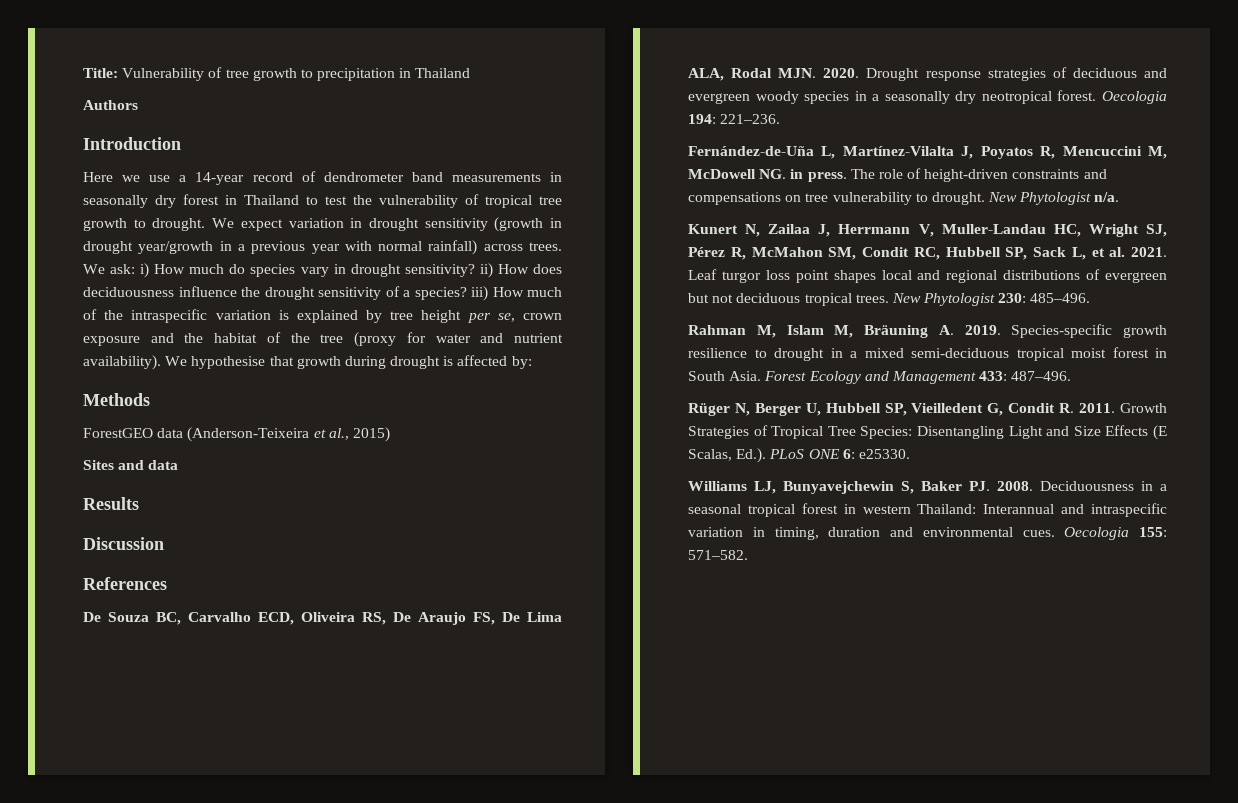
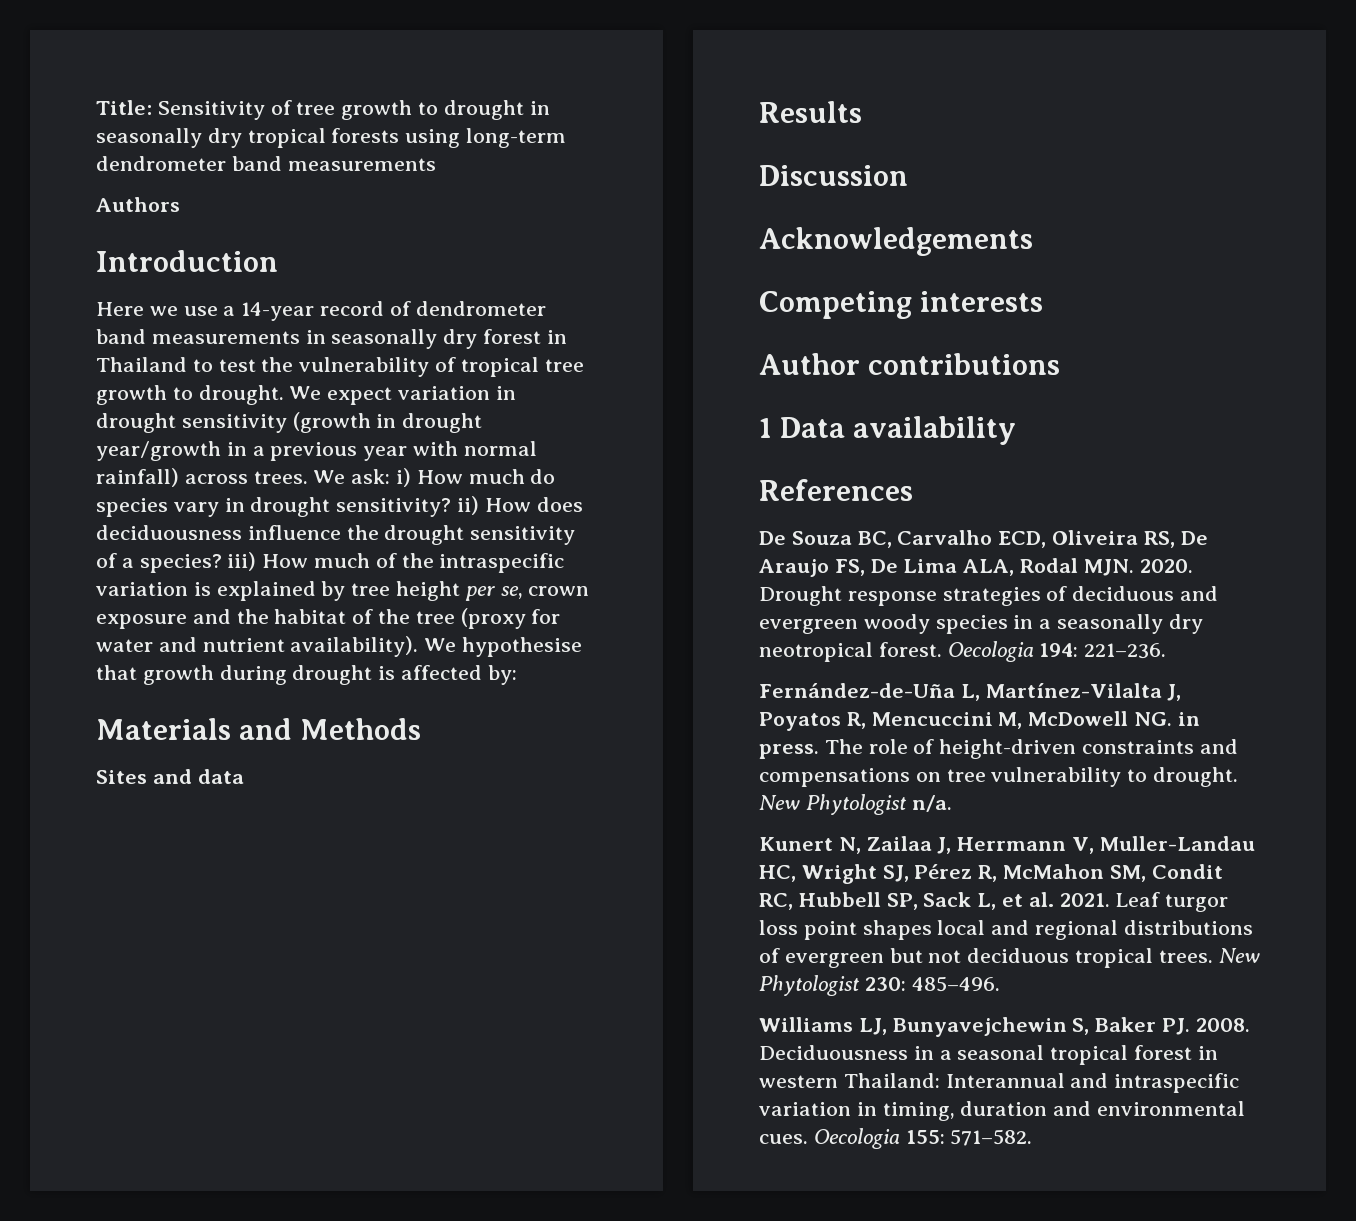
[122,68,205,81] Vulnerability -> [157,101,265,120] Sensitivity
[317,68,471,81] precipitation in Thailand -> [443,100,550,120] [96,128,567,148] [96,156,436,171] drought in seasonally dry tropical forests using long-term dendrometer band measurements
(532, 362) none -> [96,718,293,740] Materials and
[83,427,390,442] // ForestGEO data (Anderson-Teixeira et al., 2015) -> (422, 729) none
(164, 543) none -> [759,227,1033,256] [759,291,1044,319] [759,353,1061,375] [759,416,1017,445] // Acknowledgements // Competing interests // Author contributions // 1 Data availability
[688,324,1167,338] [688,347,1167,361] [688,371,1072,384] [688,403,1167,416] [688,425,1167,440] [688,448,910,463] // Rahman M, Islam M, Bräuning A. 2019. Species-specific growth resilience to drought in a mixed semi-deciduous tropical moist forest in South Asia. Forest Ecology and Management 433: 487–496. // Rüger N, Berger U, Hubbell SP, Vieilledent G, Condit R. 2011. Growth Strategies of Tropical Tree Species: Disentangling Light and Size Effects (E Scalas, Ed.). PLoS ONE 6: e25330. -> (1000, 984) none

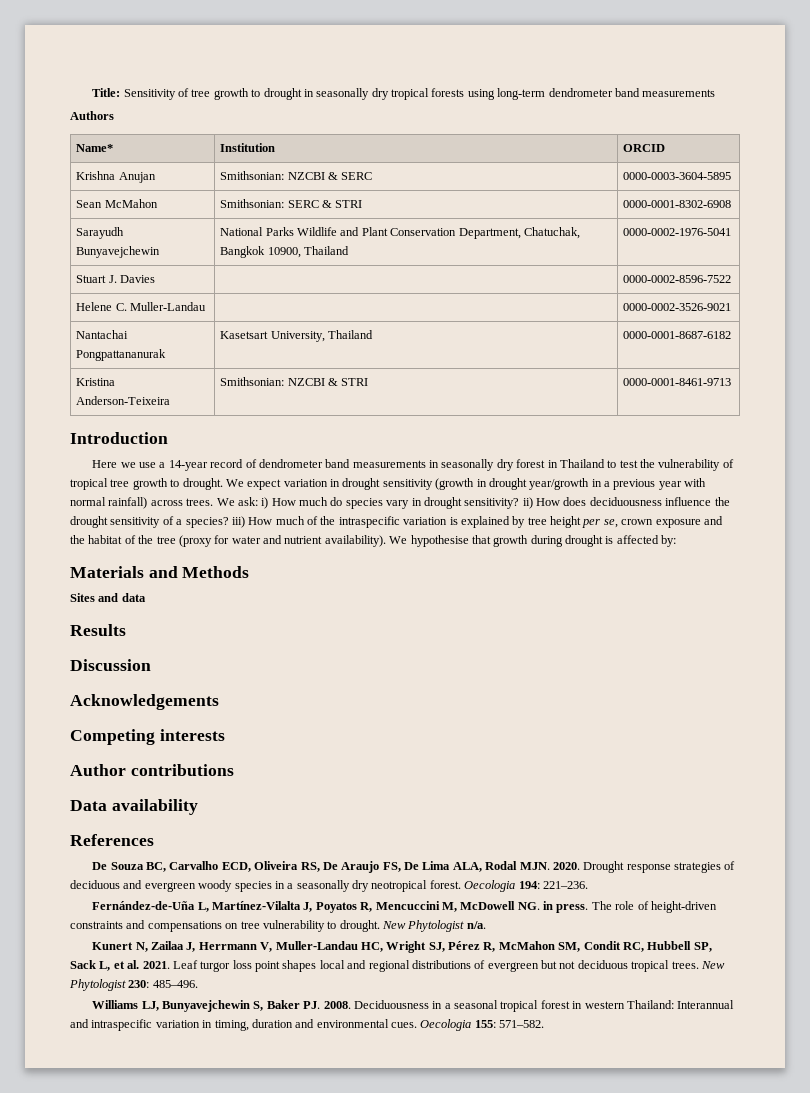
(180, 204) none -> [76,144,114,152] [220,143,276,152] [623,144,666,152] [76,171,156,183] [220,171,373,180] [623,172,732,180] [76,199,158,208] [220,199,363,208] [623,200,732,208] [76,227,125,239] [76,246,161,258] [220,227,580,239] [220,246,350,258] [623,228,732,236] [76,275,156,283] [623,275,732,283] [76,302,207,311] [623,303,732,311] [76,330,129,339] [76,349,167,361] [220,330,374,342] [623,331,732,339] [76,378,116,386] [76,396,171,405] [220,377,369,386] [623,378,732,386] // Name* | Institution | ORCID // Krishna Anujan | Smithsonian: NZCBI & SERC | 0000-0003-3604-5895 // Sean McMahon | Smithsonian: SERC & STRI | 0000-0001-8302-6908 // Sarayudh Bunyavejchewin | National Parks Wildlife and Plant Conservation Department, Chatuchak, Bangkok 10900, Thailand | 0000-0002-1976-5041 // Stuart J. Davies | | 0000-0002-8596-7522 // Helene C. Muller-Landau | | 0000-0002-3526-9021 // Nantachai Pongpattananurak | Kasetsart University, Thailand | 0000-0001-8687-6182 // Kristina Anderson-Teixeira | Smithsonian: NZCBI & STRI | 0000-0001-8461-9713
[759,418,772,438] 1 -> (234, 770) none

